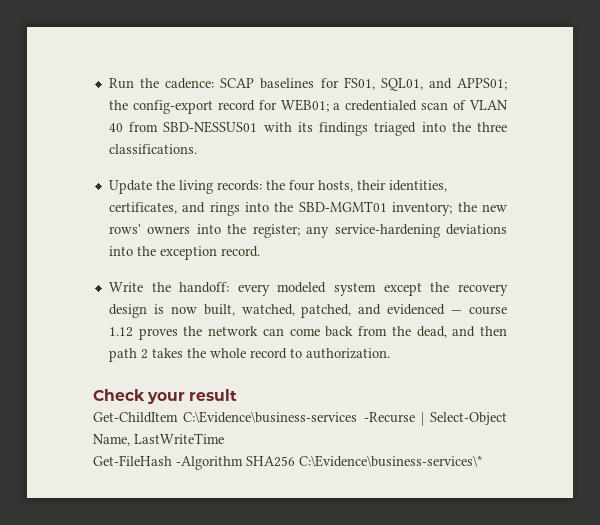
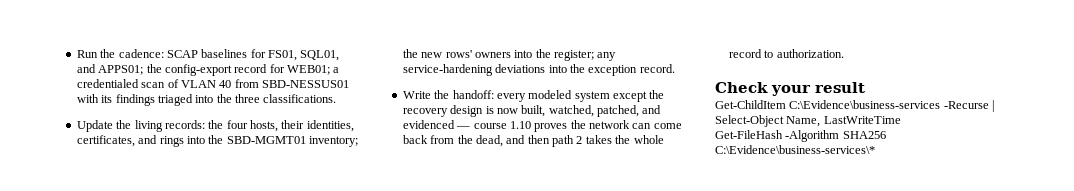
[108,327,133,337] 1.12 -> [509,121,531,129] 1.10

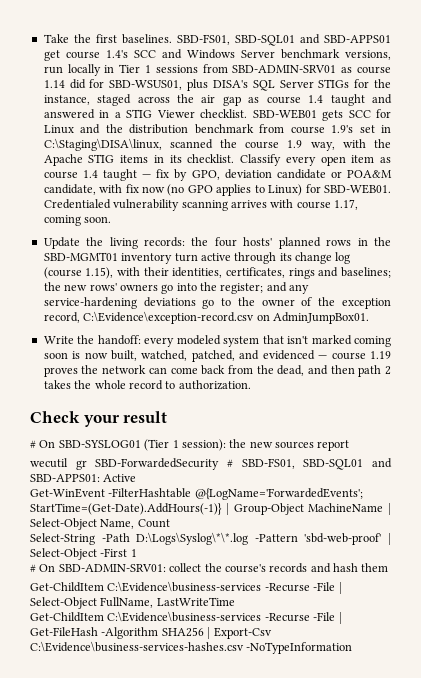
[76,49,340,61] [76,64,340,76] [76,79,349,88] [76,94,337,106] Run the cadence: SCAP baselines for FS01, SQL01, and APPS01; the config-export record for WEB01; a credentialed scan of VLAN 40 from SBD-NESSUS01 with its findings triaged into the three classifications. -> [43,34,391,46] [43,49,391,61] [43,64,391,76] [43,79,391,91] [43,94,393,106] [43,109,392,121] [43,124,392,134] [43,138,391,151] [43,154,391,166] [43,169,392,181] [43,184,392,196] [43,199,358,211] [43,215,112,226] Take the first baselines. SBD-FS01, SBD-SQL01 and SBD-APPS01 get course 1.4's SCC and Windows Server benchmark versions, run locally in Tier 1 sessions from SBD-ADMIN-SRV01 as course 1.14 did for SBD-WSUS01, plus DISA's SQL Server STIGs for the instance, staged across the air gap as course 1.4 taught and answered in a STIG Viewer checklist. SBD-WEB01 gets SCC for Linux and the distribution benchmark from course 1.9's set in C:\Staging\DISA\linux, scanned the course 1.9 way, with the Apache STIG items in its checklist. Classify every open item as course 1.4 taught — fix by GPO, deviation candidate or POA&M candidate, with fix now (no GPO applies to Linux) for SBD-WEB01. Credentialed vulnerability scanning arrives with course 1.17, coming soon.
[250,120,354,132] [76,135,358,147] hosts, their identities, certificates, and rings into the SBD-MGMT01 inventory; -> [243,237,392,249] [43,252,351,264] [43,267,391,279] hosts' planned rows in the SBD-MGMT01 inventory turn active through its change log (course 1.15), with their identities, certificates, rings and baselines;
(511, 55) none -> [161,284,174,294] go
(594, 55) none -> [266,282,287,292] and
[548,64,675,76] into the exception record. -> [202,297,391,309] [43,311,369,324] go to the owner of the exception record, C:\Evidence\exception-record.csv on AdminJumpBox01.
[613,90,665,102] [402,105,484,117] except the recovery design -> [262,335,392,347] [43,352,68,359] that isn't marked coming soon
[509,121,531,129] 1.10 -> [370,351,392,359] 1.19
[715,100,996,112] [715,115,821,127] // Get-ChildItem C:\Evidence\business-services -Recurse | Select-Object Name, -> [30,439,350,451] [30,458,392,470] [30,474,137,482] [30,488,363,500] [30,503,391,515] [30,518,170,530] [30,532,391,545] [30,548,137,560] [30,563,389,573] [30,581,342,594] [30,597,154,609] // # On SBD-SYSLOG01 (Tier 1 session): the new sources report // wecutil gr SBD-ForwardedSecurity # SBD-FS01, SBD-SQL01 and SBD-APPS01: Active // Get-WinEvent -FilterHashtable @{LogName='ForwardedEvents'; StartTime=(Get-Date).AddHours(-1)} | Group-Object MachineName | Select-Object Name, Count // Select-String -Path D:\Logs\Syslog\*\*.log -Pattern 'sbd-web-proof' | Select-Object -First 1 // # On SBD-ADMIN-SRV01: collect the course's records and hash them // Get-ChildItem C:\Evidence\business-services -Recurse -File | Select-Object FullName,
[715,130,886,142] [715,145,875,154] Get-FileHash -Algorithm SHA256 C:\Evidence\business-services\* -> [30,611,342,624] [30,627,272,639] [30,641,353,654] Get-ChildItem C:\Evidence\business-services -Recurse -File | Get-FileHash -Algorithm SHA256 | Export-Csv C:\Evidence\business-services-hashes.csv -NoTypeInformation

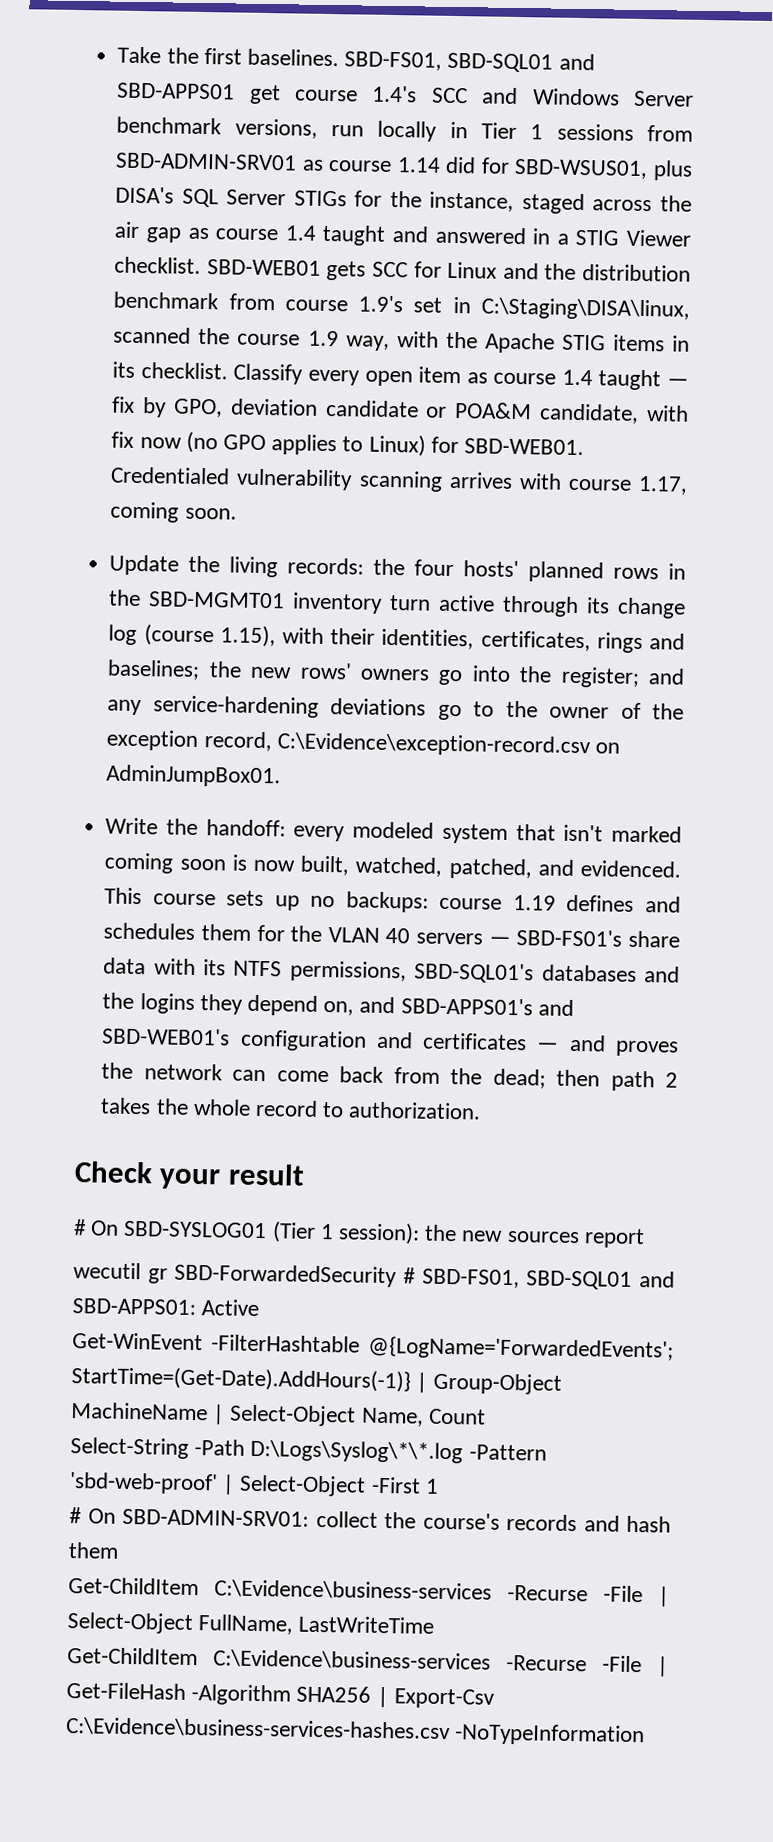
[262,350,392,360] evidenced — course 1.19 -> [579,860,681,878] [104,887,682,913] [103,922,680,948] [103,957,680,984] [102,992,574,1016] [102,1027,606,1052] evidenced. This course sets up no backups: course 1.19 defines and schedules them for the VLAN 40 servers — SBD-FS01's share data with its NTFS permissions, SBD-SQL01's databases and the logins they depend on, and SBD-APPS01's and SBD-WEB01's configuration and certificates — and
[277,365,328,376] dead, and -> [492,1068,546,1089] dead;

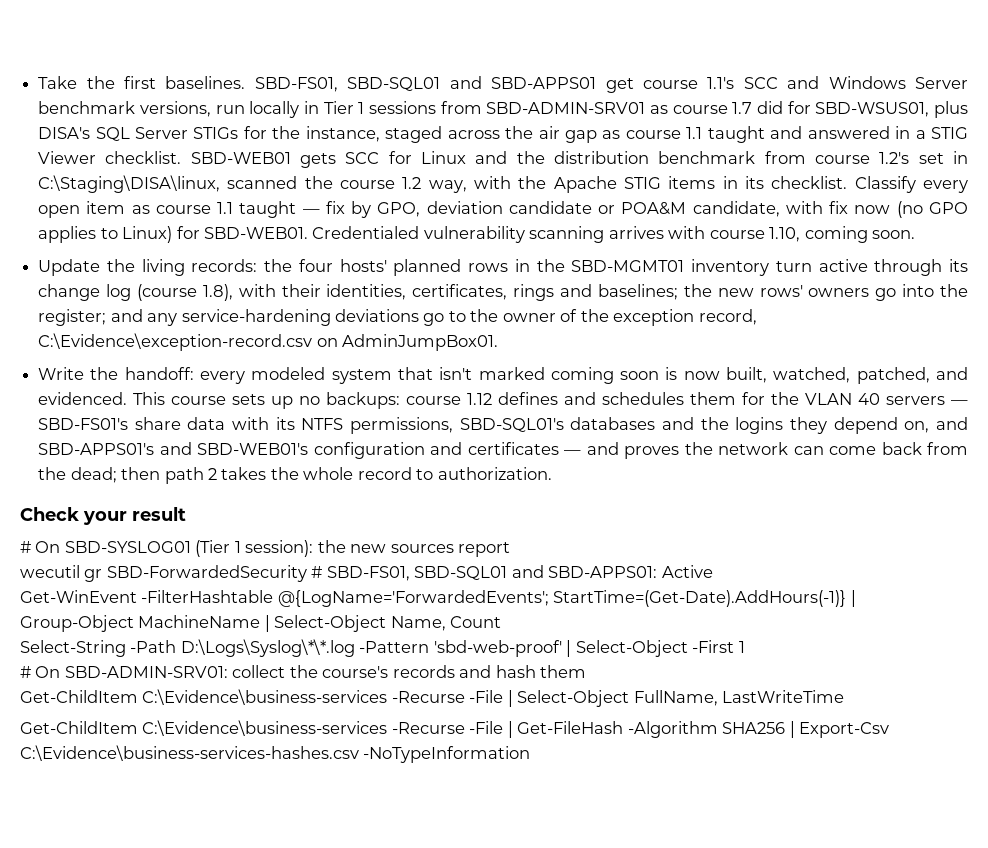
[372,85,418,103] 1.4's -> [707,77,735,89] 1.1's
[396,157,441,173] 1.14 -> [732,102,753,114] 1.7
[284,225,317,241] 1.4 -> [686,127,703,139] 1.1
[358,295,404,313] 1.9's -> [879,152,910,164] 1.2's
[307,330,339,347] 1.9 -> [402,177,422,189] 1.2
[561,369,593,386] 1.4 -> [217,202,234,214] 1.1
[638,475,689,495] 1.17, -> [769,227,801,242] 1.10,
[219,625,276,648] 1.15), -> [202,284,233,301] 1.8),
[512,894,556,911] 1.19 -> [467,393,493,405] 1.12

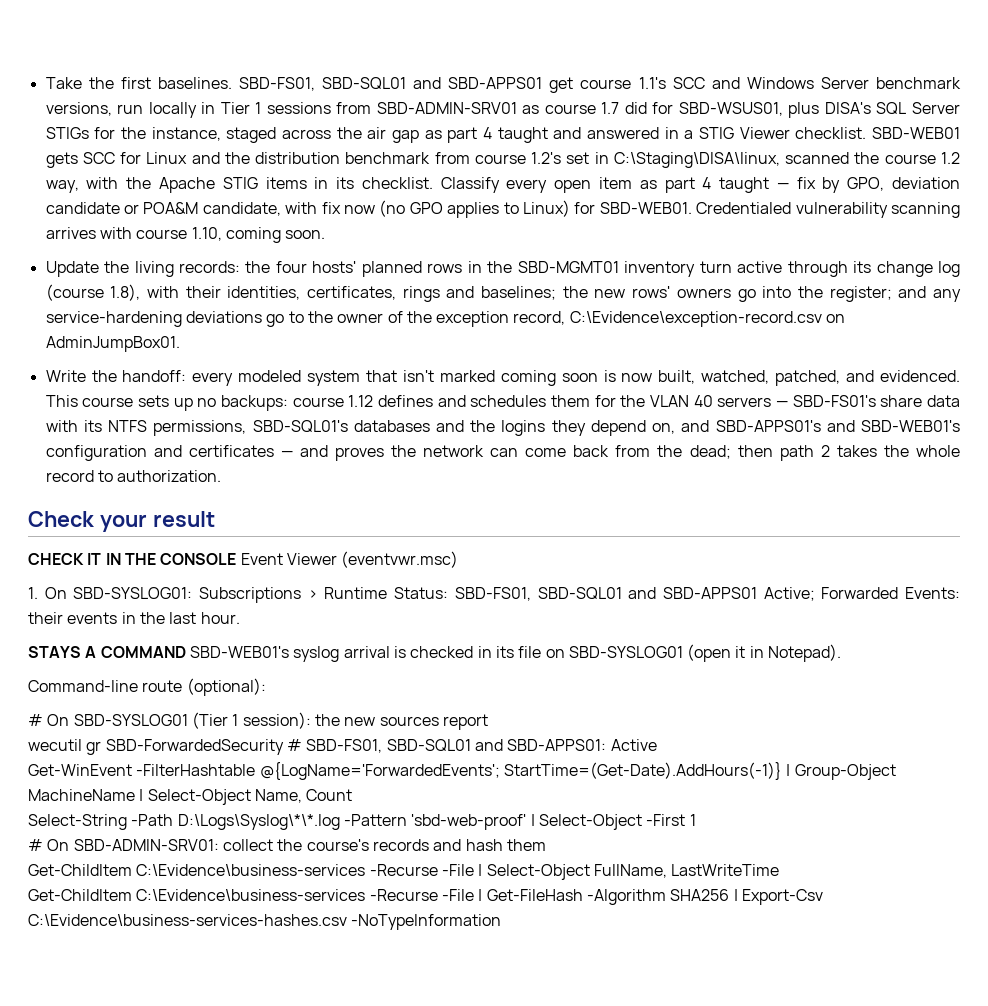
[625,127,703,139] course 1.1 -> [447,127,492,143] part 4
[155,202,234,214] course 1.1 -> [664,177,712,193] part 4
(186, 514) none -> [28,551,459,568] [28,587,961,603] [28,612,240,624] [28,644,842,662] [28,678,266,696] // CHECK IT IN THE CONSOLE Event Viewer (eventvwr.msc) // 1. On SBD-SYSLOG01: Subscriptions > Runtime Status: SBD-FS01, SBD-SQL01 and SBD-APPS01 Active; Forwarded Events: their events in the last hour. // STAYS A COMMAND SBD-WEB01's syslog arrival is checked in its file on SBD-SYSLOG01 (open it in Notepad). // Command-line route (optional):

